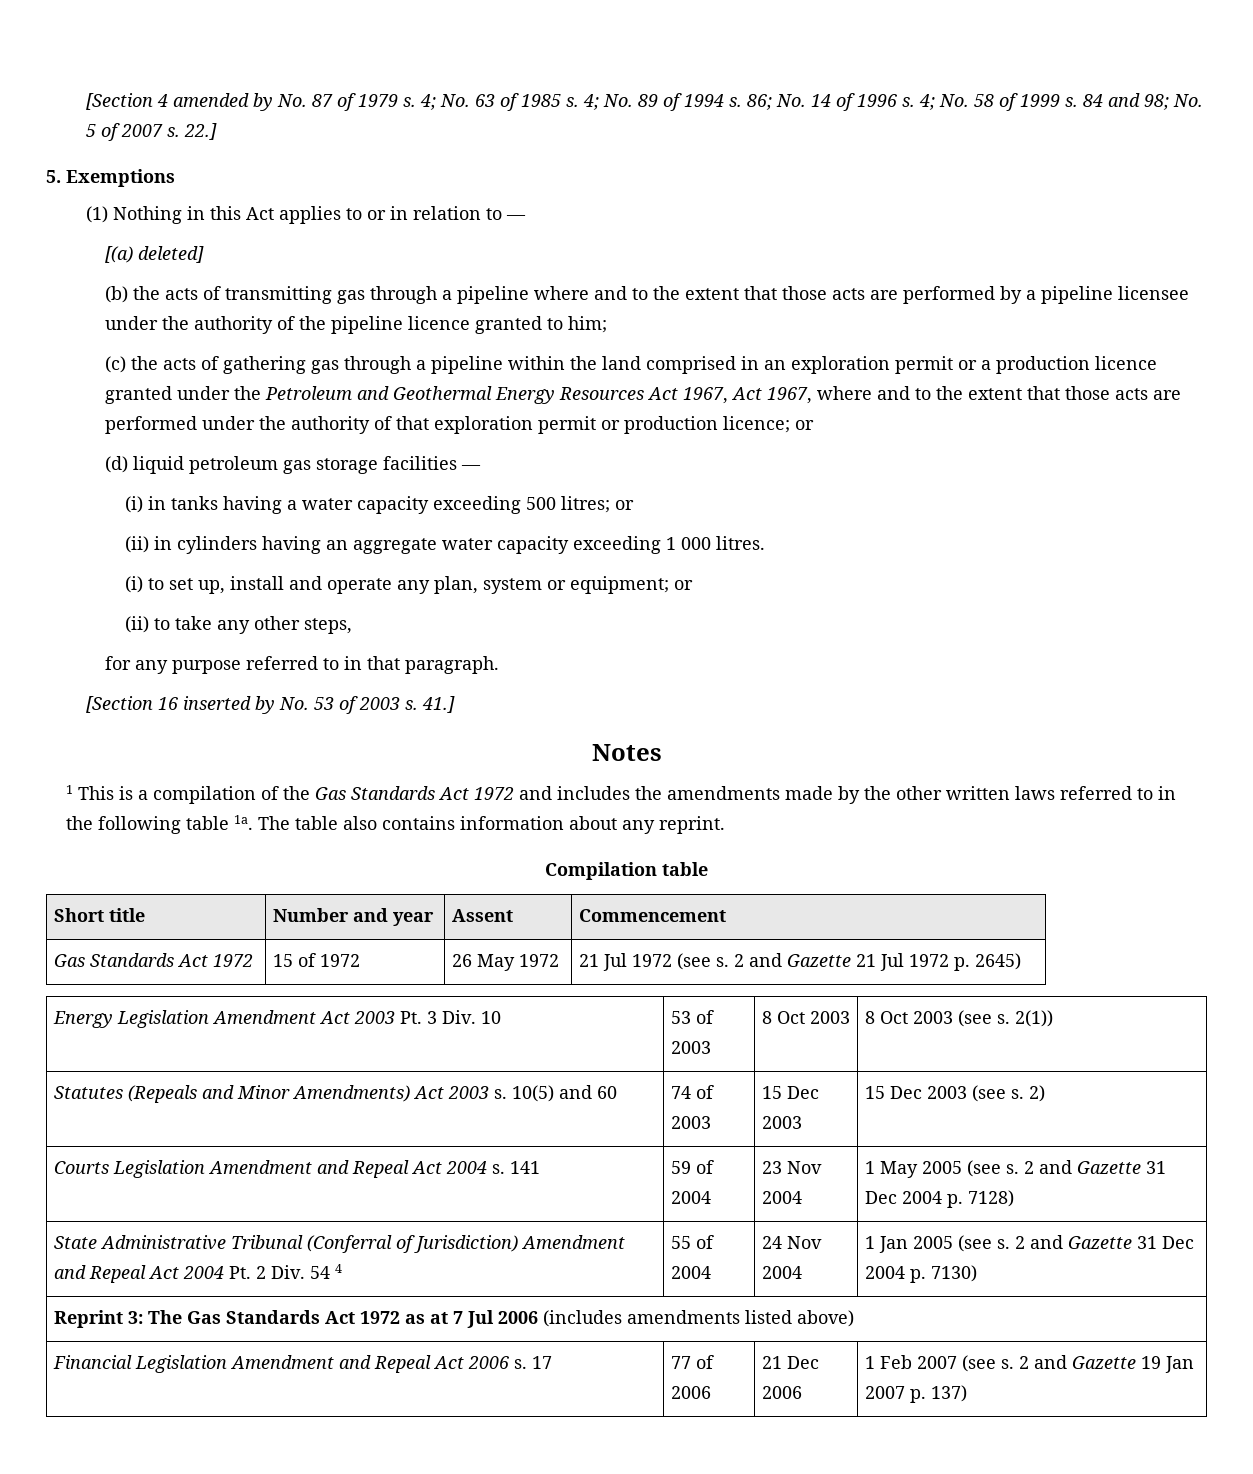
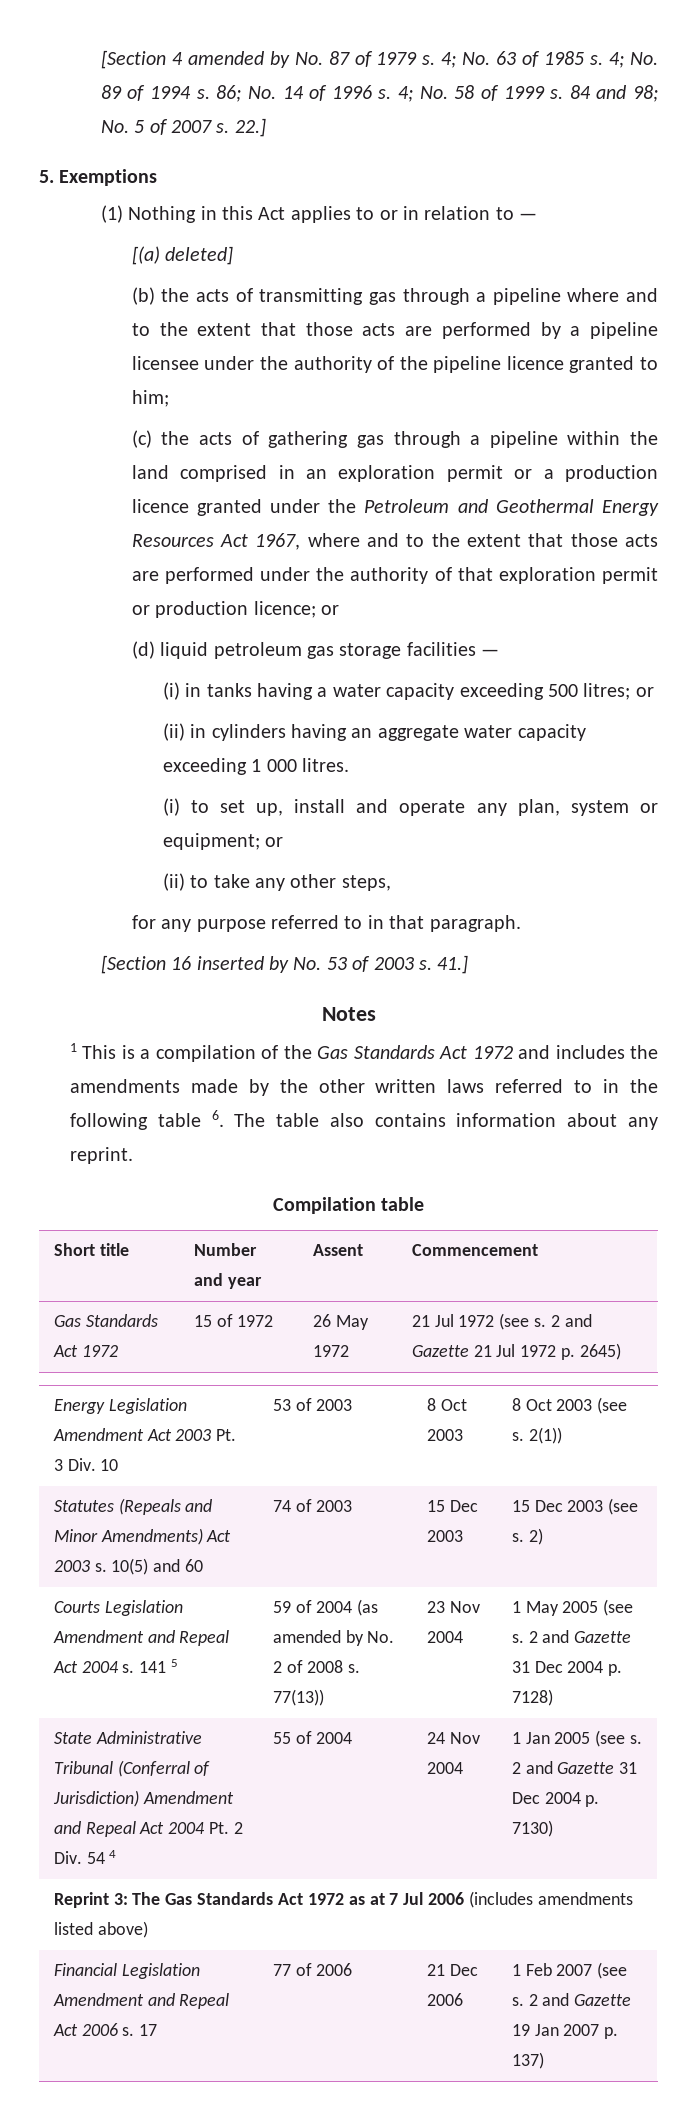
[731,387,813,404] Act 1967, -> (301, 541) none
[233,815,253,830] 1a. -> [211,1110,224,1127] 6.
(540, 1167) none -> [171,1659,179,1667] 5
(711, 1197) none -> [357,1599,379,1616] [272,1630,395,1646] [272,1660,361,1673] [272,1689,324,1706] (as amended by No. 2 of 2008 s. 77(13))

